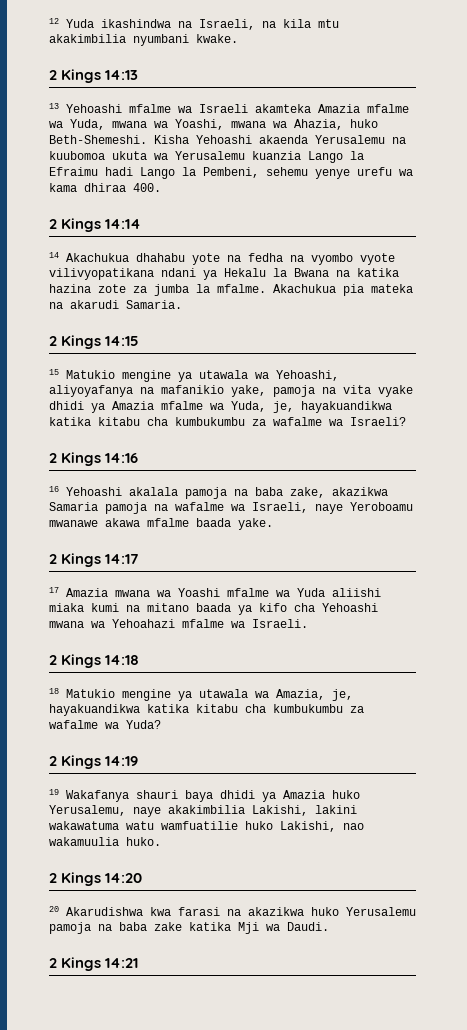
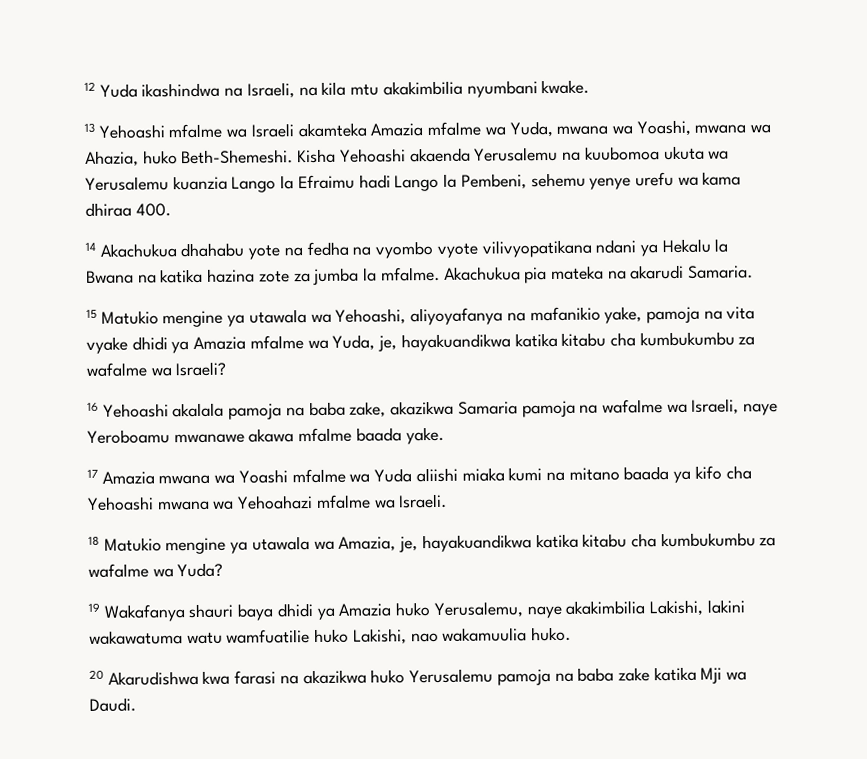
[49,69,139,83] // 2 Kings 14:13 -> (590, 87) none
[49,218,142,232] // 2 Kings 14:14 -> (171, 210) none
[49,335,140,349] // 2 Kings 14:15 -> (754, 272) none
[49,452,139,466] // 2 Kings 14:16 -> (227, 369) none
[49,553,140,567] // 2 Kings 14:17 -> (444, 435) none
[49,654,140,668] // 2 Kings 14:18 -> (448, 501) none
[49,755,139,769] // 2 Kings 14:19 -> (224, 570) none
[49,872,143,886] // 2 Kings 14:20 -> (572, 634) none
[49,957,139,971] // 2 Kings 14:21 -> (136, 704) none

